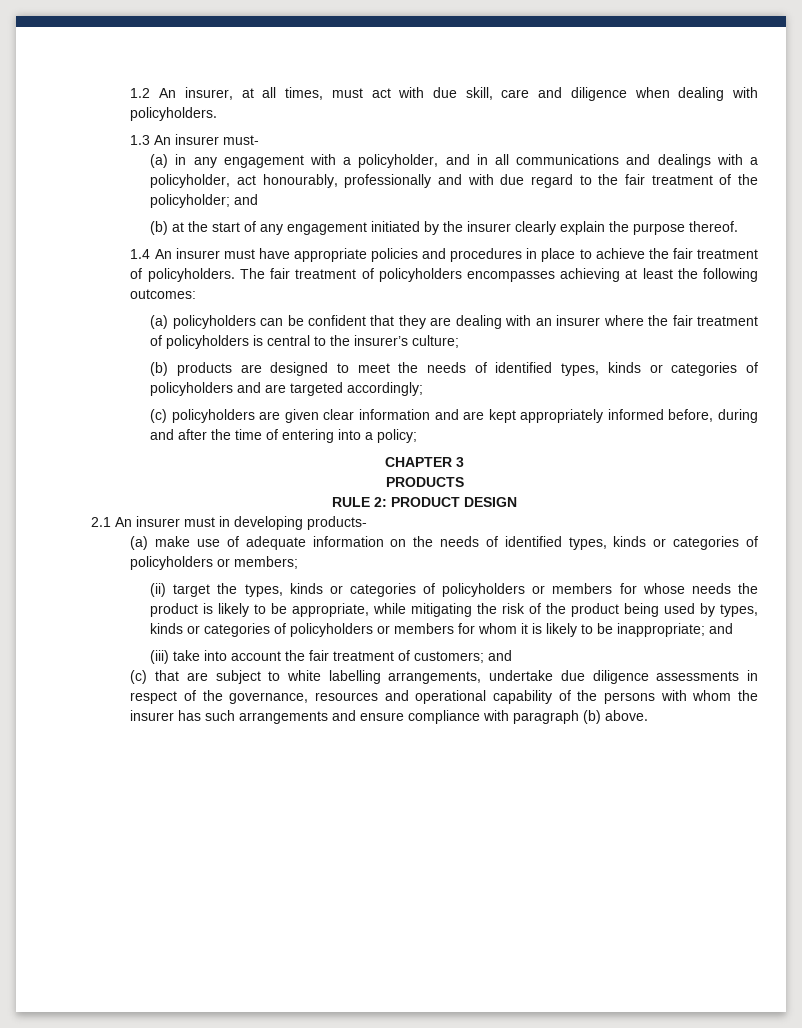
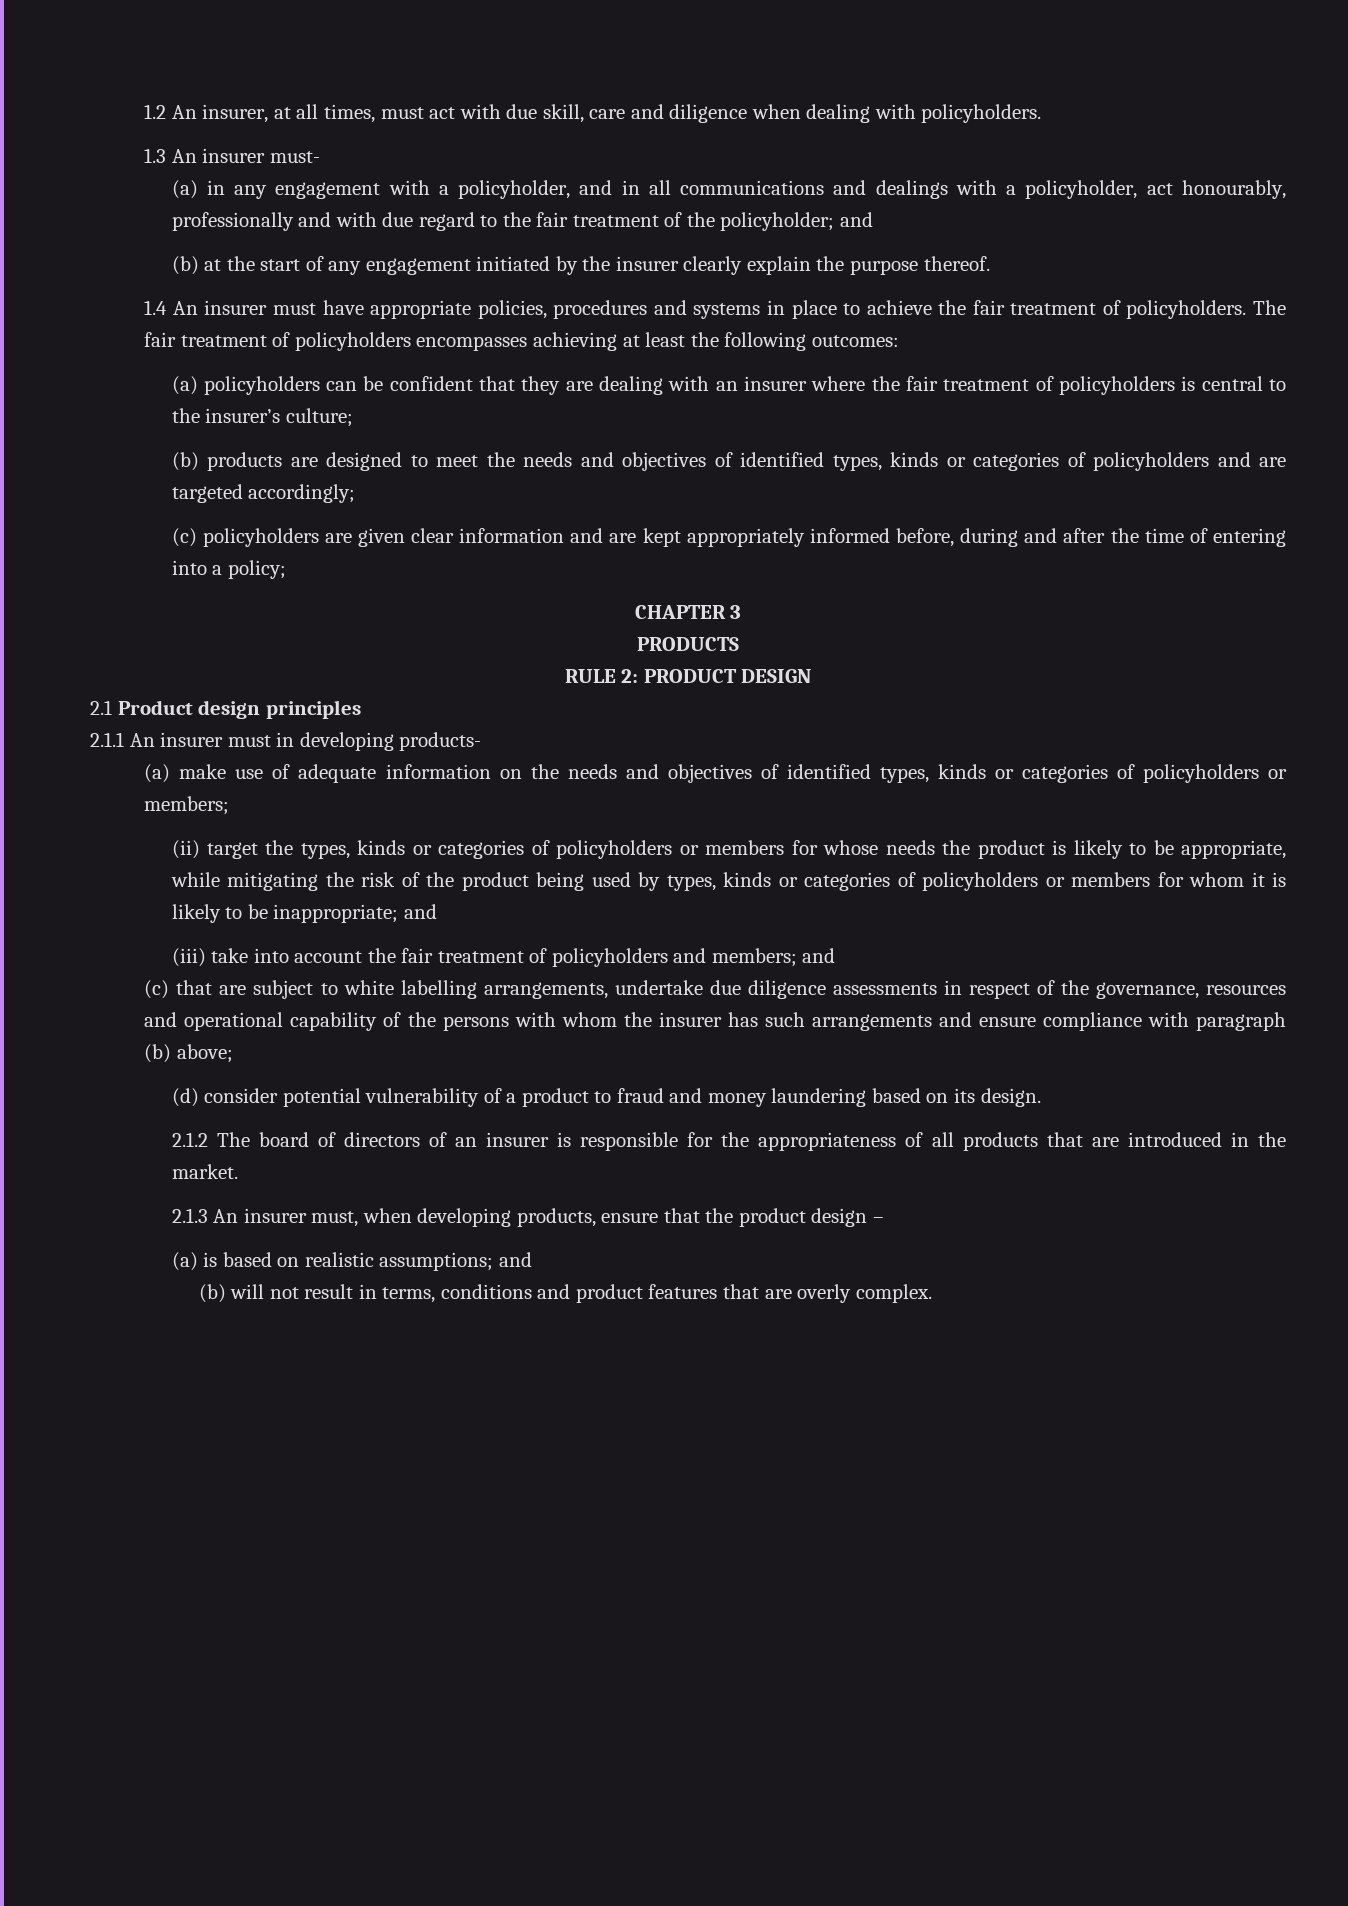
[371,248,523,262] policies and procedures -> [477,300,761,319] policies, procedures and systems
(467, 367) none -> [580,452,707,471] and objectives
(111, 522) none -> [117,700,361,719] [90,732,124,747] Product design principles // 2.1.1
(480, 541) none -> [625,764,752,783] and objectives
[414,651,485,663] customers; -> [551,948,797,967] policyholders and members;
[605,710,649,721] above. -> [176,1044,233,1063] [171,1088,1041,1107] [171,1132,1286,1151] [171,1164,238,1179] [171,1208,884,1227] [171,1252,532,1271] [198,1284,932,1303] above; // (d) consider potential vulnerability of a product to fraud and money laundering based on its design. // 2.1.2 The board of directors of an insurer is responsible for the appropriateness of all products that are introduced in the market. // 2.1.3 An insurer must, when developing products, ensure that the product design – // (a) is based on realistic assumptions; and // (b) will not result in terms, conditions and product features that are overly complex.

